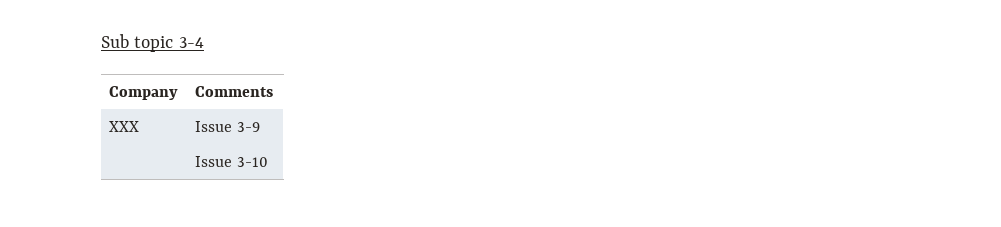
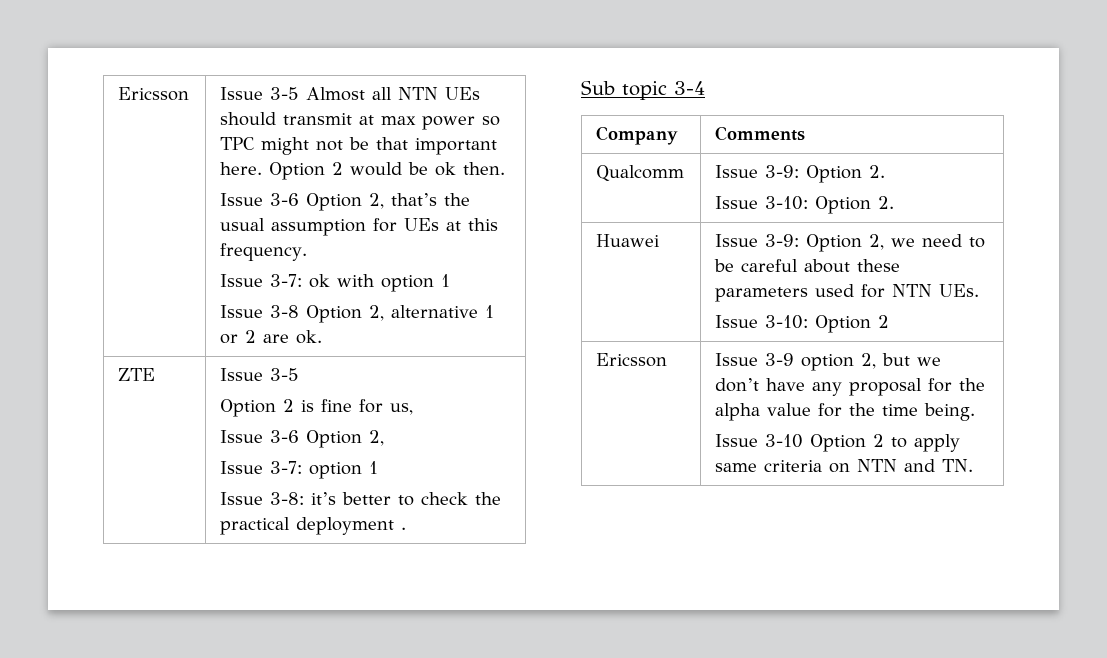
(101, 41) none -> [118,87,190,101] [220,87,481,101] [220,112,501,130] [220,137,498,155] [220,162,506,180] [220,193,471,211] [220,218,499,236] [220,243,308,261] [220,274,451,292] [220,305,495,323] [220,330,323,344] [118,368,156,381] [220,368,300,381] [220,399,414,417] [220,430,385,448] [220,461,379,479] [220,492,502,506] [220,517,407,535] Ericsson | Issue 3-5 Almost all NTN UEs should transmit at max power so TPC might not be that important here. Option 2 would be ok then. // Issue 3-6 Option 2, that’s the usual assumption for UEs at this frequency. // Issue 3-7: ok with option 1 // Issue 3-8 Option 2, alternative 1 or 2 are ok. // ZTE | Issue 3-5 // Option 2 is fine for us, // Issue 3-6 Option 2, // Issue 3-7: option 1 // Issue 3-8: it’s better to check the practical deployment . //
[109,121,140,132] [195,121,261,132] [195,156,269,167] XXX | Issue 3-9 // Issue 3-10 -> [596,165,685,182] [715,165,886,183] [715,196,895,214] [596,234,660,247] [715,234,986,252] [714,259,901,273] [715,284,980,302] [715,315,890,333] [596,353,668,367] [715,353,942,371] [715,378,986,396] [715,403,976,421] [715,434,961,452] [715,459,974,473] Qualcomm | Issue 3-9: Option 2. // Issue 3-10: Option 2. // Huawei | Issue 3-9: Option 2, we need to be careful about these parameters used for NTN UEs. // Issue 3-10: Option 2 // Ericsson | Issue 3-9 option 2, but we don’t have any proposal for the alpha value for the time being. // Issue 3-10 Option 2 to apply same criteria on NTN and TN.

